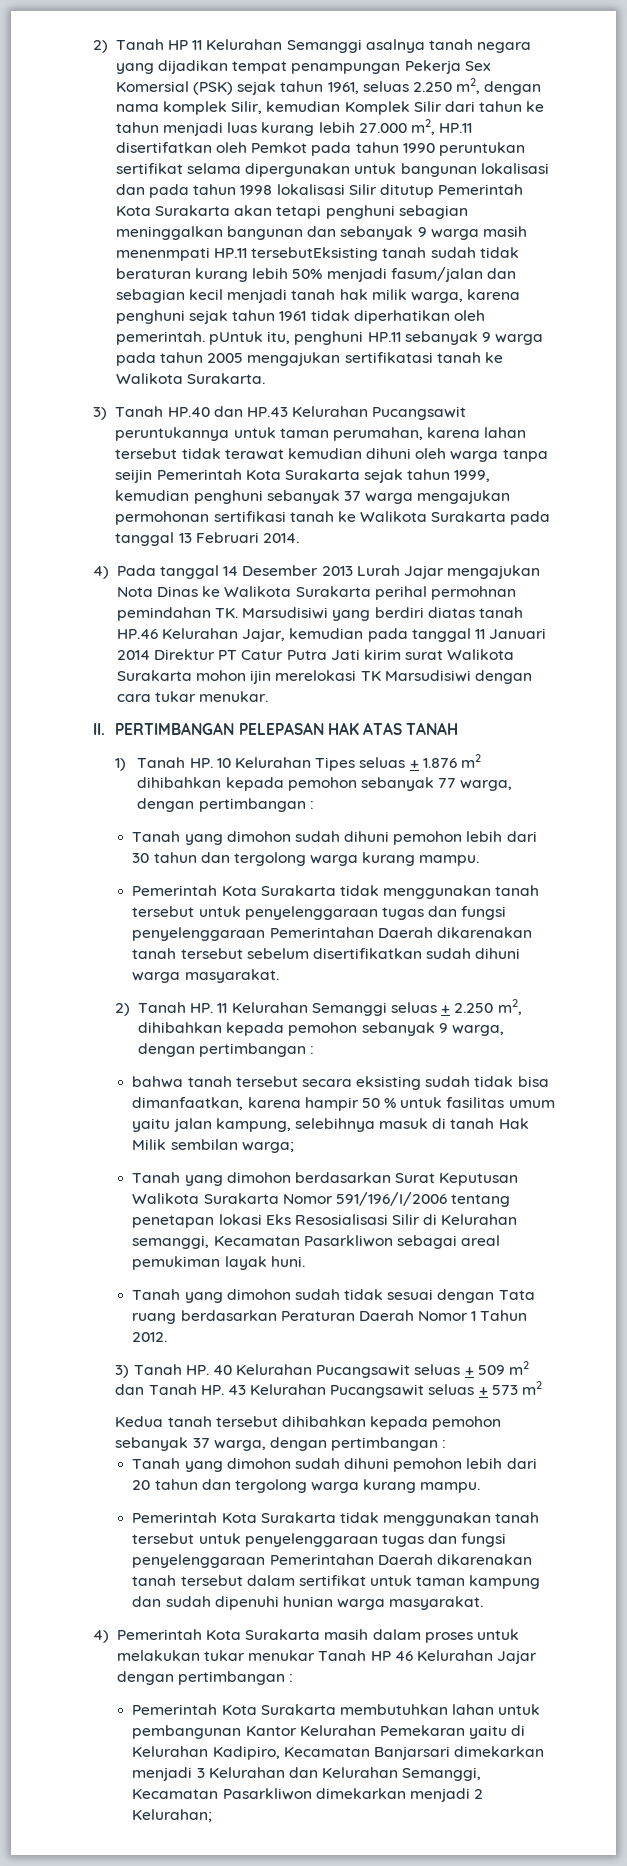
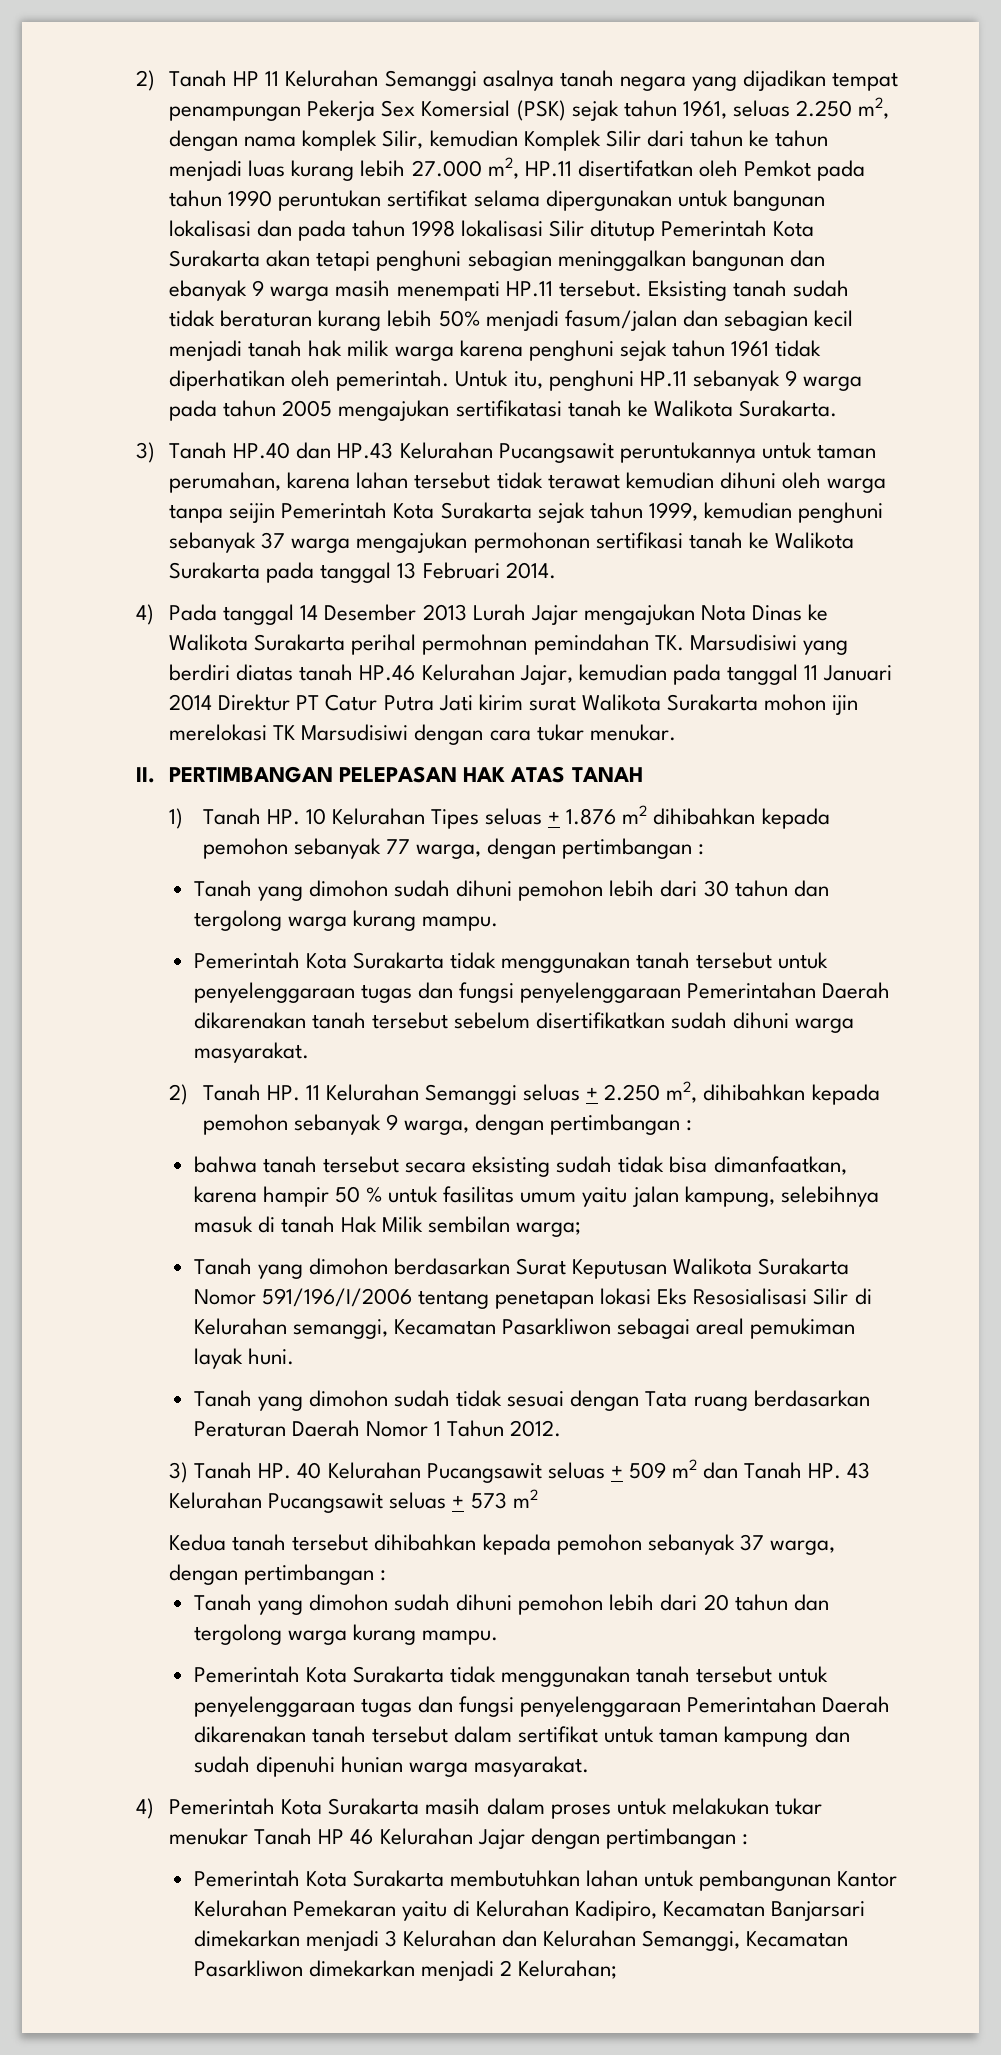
[340,226,414,240] sebanyak -> [169,280,248,301] ebanyak
[115,247,379,261] menenmpati HP.11 tersebutEksisting -> [396,280,727,301] menempati HP.11 tersebut. Eksisting
[411,292,464,303] warga, -> [394,346,454,361] warga
[209,331,264,345] pUntuk -> [455,370,509,387] Untuk

